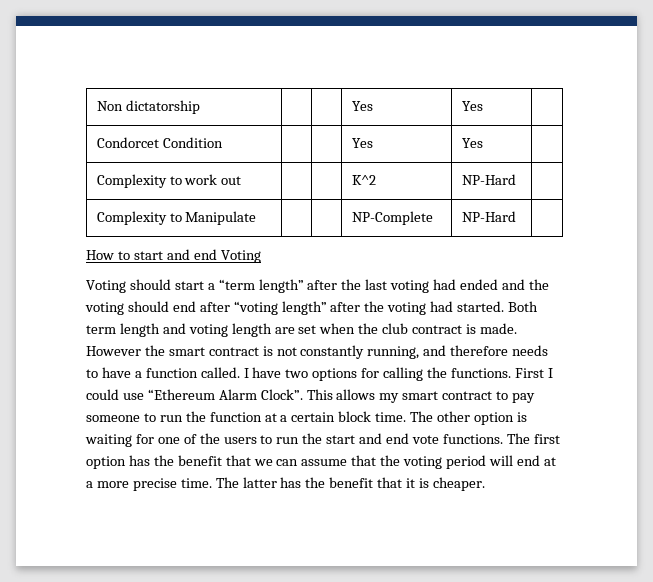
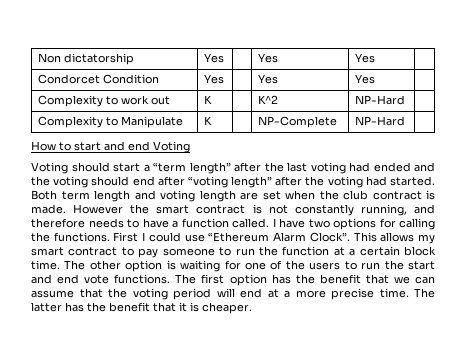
(200, 107) none -> [203,53,224,63] Yes
(223, 142) none -> [203,74,224,84] Yes
(242, 180) none -> [203,95,212,104] K
(257, 218) none -> [203,116,212,125] K

